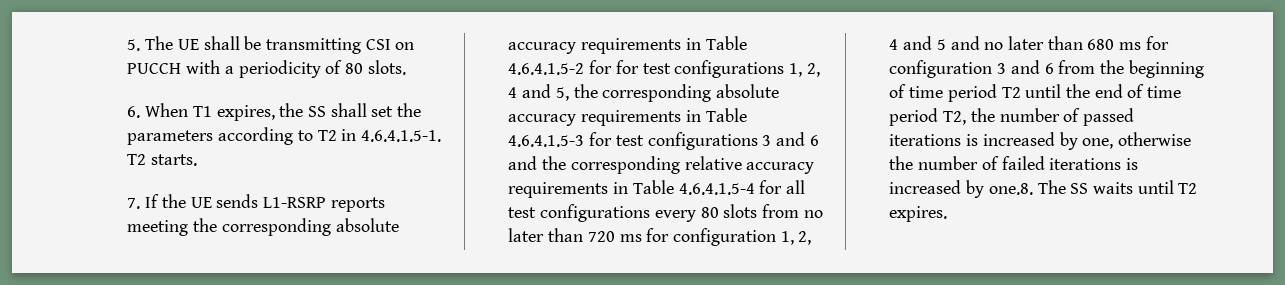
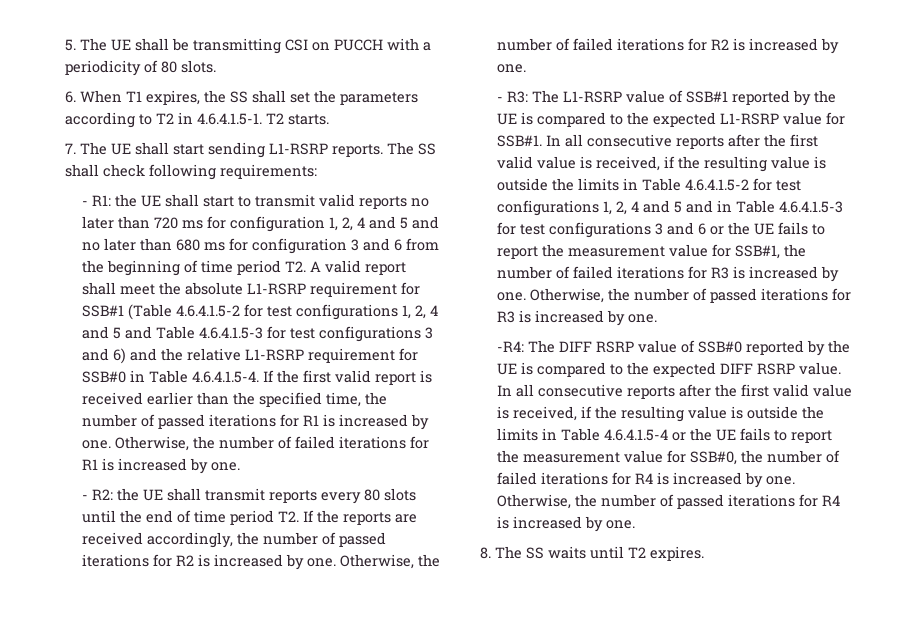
[145,194,385,212] [127,218,399,236] [508,36,747,54] [508,60,820,78] [508,84,779,102] [508,108,747,126] [508,132,819,150] [508,156,815,174] [508,180,805,198] [508,204,799,222] If the UE sends L1-RSRP reports meeting the corresponding absolute accuracy requirements in Table 4.6.4.1.5-2 for for test configurations 1, 2, 4 and 5, the corresponding absolute accuracy requirements in Table 4.6.4.1.5-3 for test configurations 3 and 6 and the corresponding relative accuracy requirements in Table 4.6.4.1.5-4 for all test configurations every 80 slots from -> [79,142,436,158] [64,164,317,180] [81,194,407,209] The UE shall start sending L1-RSRP reports. The SS shall check following requirements: // - R1: the UE shall start to transmit valid reports
[1001,87,1021,98] T2 -> [284,260,406,275] [81,282,420,297] [81,304,438,320] [81,326,433,342] [81,348,418,364] [81,370,432,385] [81,392,387,407] [81,414,429,430] [81,436,429,451] [81,458,240,474] [81,488,416,504] T2. A valid report shall meet the absolute L1-RSRP requirement for SSB#1 (Table 4.6.4.1.5-2 for test configurations 1, 2, 4 and 5 and Table 4.6.4.1.5-3 for test configurations 3 and 6) and the relative L1-RSRP requirement for SSB#0 in Table 4.6.4.1.5-4. If the first valid report is received earlier than the specified time, the number of passed iterations for R1 is increased by one. Otherwise, the number of failed iterations for R1 is increased by one. // - R2: the UE shall transmit reports every 80 slots
[943,108,1134,126] [889,132,1191,150] [889,156,1138,170] [889,180,1033,198] T2, the number of passed iterations is increased by one, otherwise the number of failed iterations is increased by one.8. -> [277,510,417,525] [81,532,386,548] [81,554,440,570] [496,38,839,54] [496,64,526,73] [496,90,836,106] [496,112,845,127] [496,134,818,149] [496,156,826,172] [496,178,801,191] [496,200,843,216] [496,222,825,238] [496,244,806,259] [496,266,839,282] [496,288,851,303] [496,310,657,326] [496,340,850,356] [496,362,841,377] [496,384,852,399] [496,406,824,422] [496,428,832,443] [496,450,840,465] [496,472,795,488] [496,494,840,509] [496,516,635,532] [479,547,491,559] T2. If the reports are received accordingly, the number of passed iterations for R2 is increased by one. Otherwise, the number of failed iterations for R2 is increased by one. // - R3: The L1-RSRP value of SSB#1 reported by the UE is compared to the expected L1-RSRP value for SSB#1. In all consecutive reports after the first valid value is received, if the resulting value is outside the limits in Table 4.6.4.1.5-2 for test configurations 1, 2, 4 and 5 and in Table 4.6.4.1.5-3 for test configurations 3 and 6 or the UE fails to report the measurement value for SSB#1, the number of failed iterations for R3 is increased by one. Otherwise, the number of passed iterations for R3 is increased by one. // -R4: The DIFF RSRP value of SSB#0 reported by the UE is compared to the expected DIFF RSRP value. In all consecutive reports after the first valid value is received, if the resulting value is outside the limits in Table 4.6.4.1.5-4 or the UE fails to report the measurement value for SSB#0, the number of failed iterations for R4 is increased by one. Otherwise, the number of passed iterations for R4 is increased by one. // 8.

